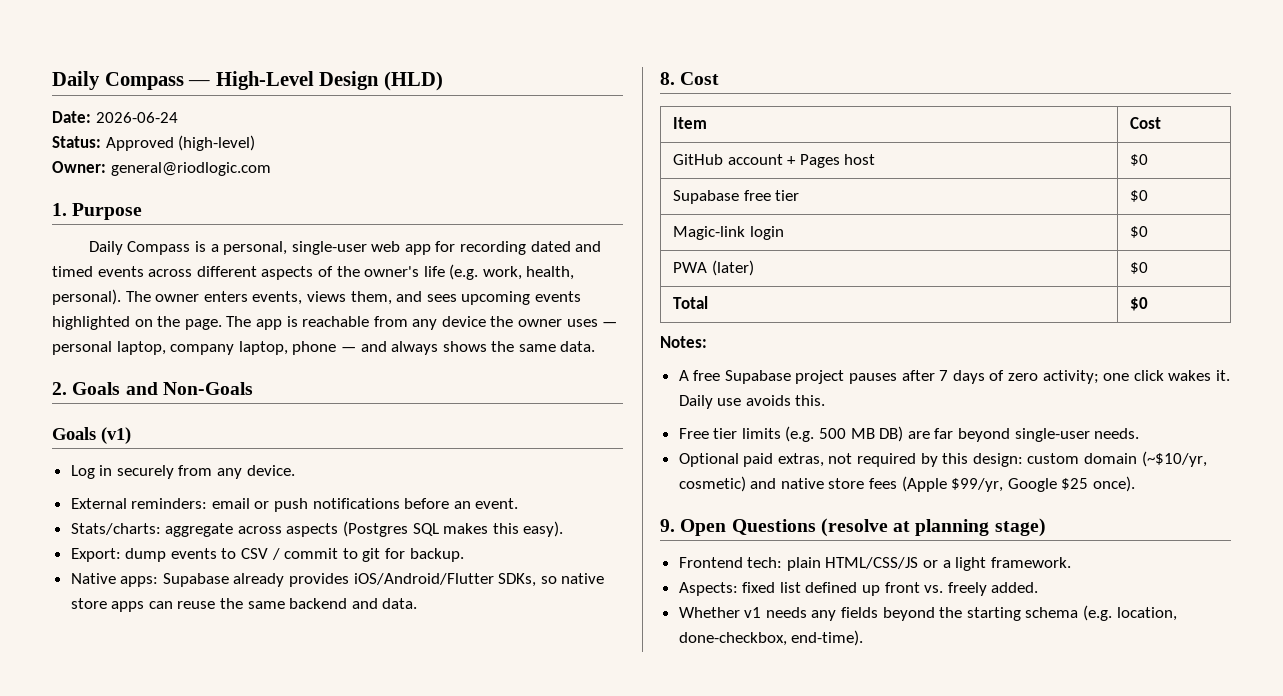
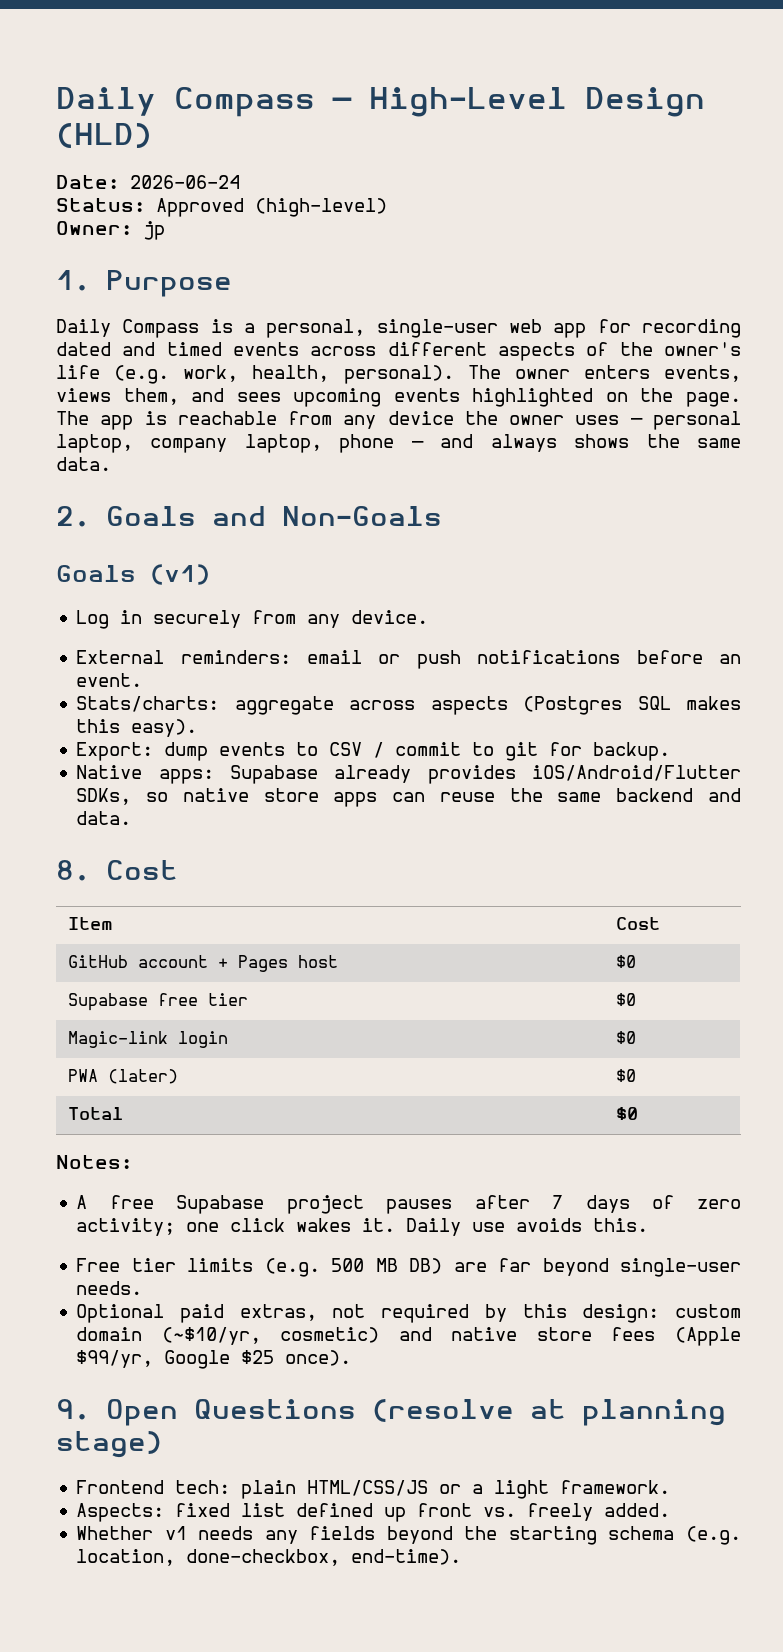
[110,162,271,176] general@riodlogic.com -> [143,221,165,240] jp

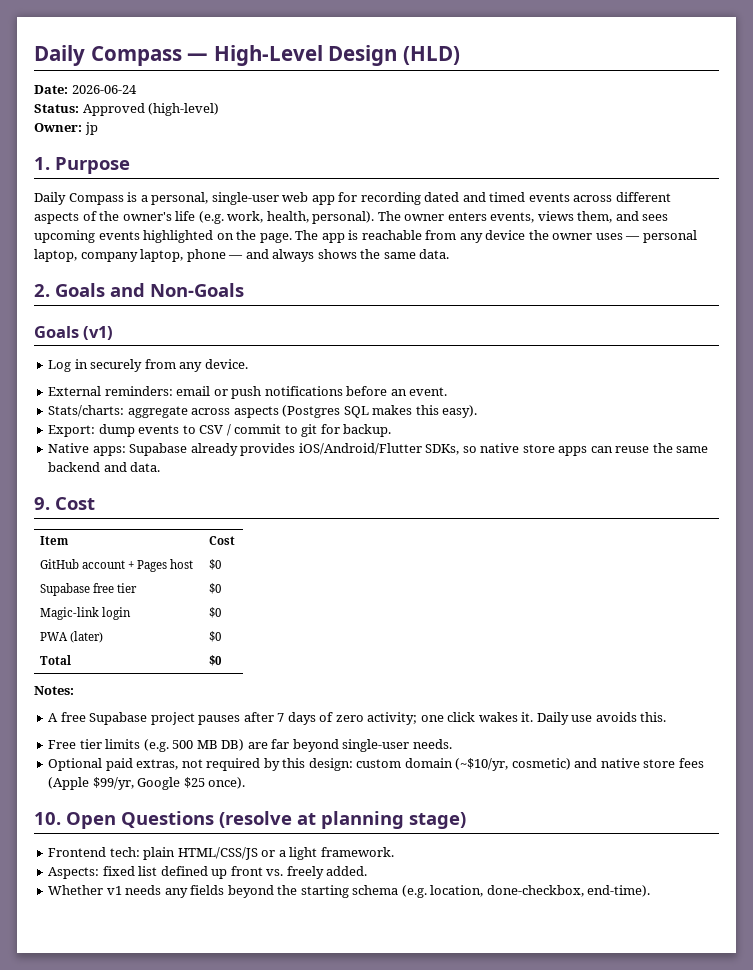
[56,860,90,881] 8. -> [34,497,50,510] 9.
[56,1399,90,1420] 9. -> [34,812,61,825] 10.

